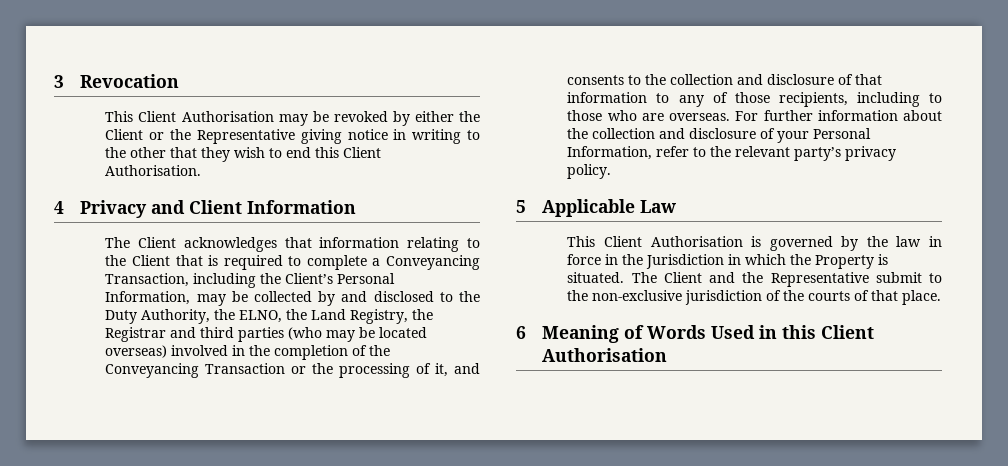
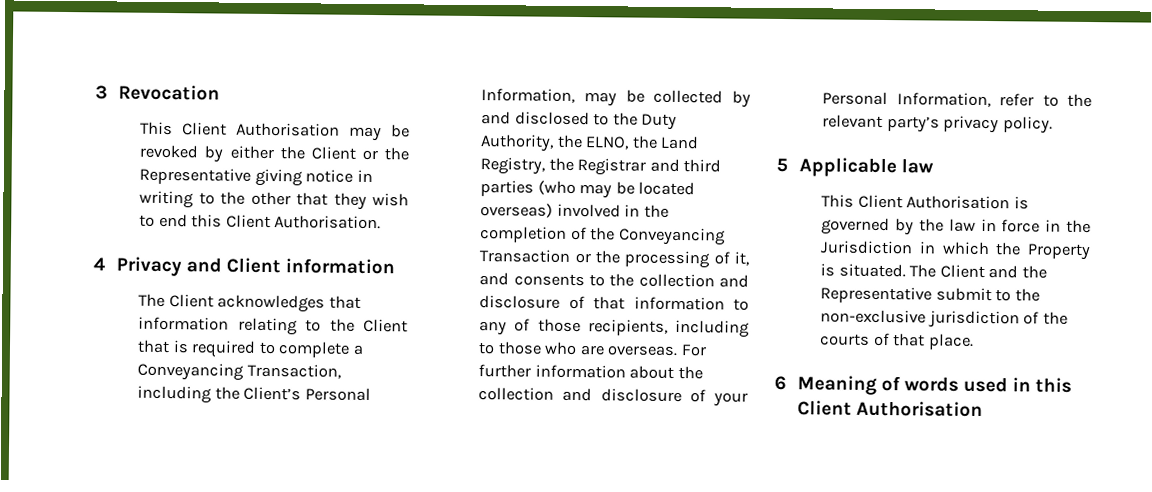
[246,200,356,214] Information -> [285,258,396,275] information
[639,200,676,213] Law -> [900,158,934,174] law
[646,325,755,339] Words Used -> [903,376,1009,393] words used

